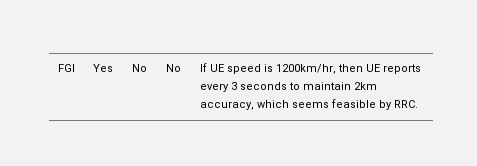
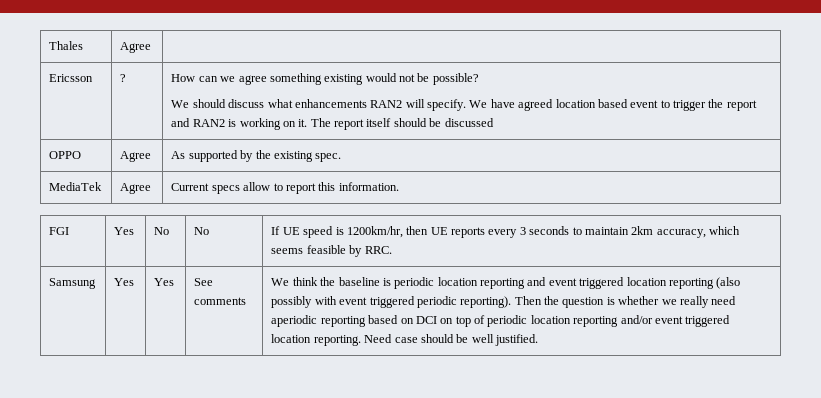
(57, 68) none -> [49,41,84,50] [120,42,152,53] [49,74,94,82] [120,74,127,82] [171,73,479,85] [171,99,757,111] [171,118,494,130] [49,151,82,159] [120,151,152,162] [171,150,342,162] [49,182,103,191] [120,183,152,194] [171,182,399,194] Thales | Agree | // Ericsson | ? | How can we agree something existing would not be possible? // We should discuss what enhancements RAN2 will specify. We have agreed location based event to trigger the report and RAN2 is working on it. The report itself should be discussed // OPPO | Agree | As supported by the existing spec. // MediaTek | Agree | Current specs allow to report this information. //
(418, 104) none -> [49,278,97,289] [114,278,135,286] [154,278,175,286] [194,278,214,286] [194,297,247,305] [271,277,741,289] [271,296,737,308] [271,315,731,327] [271,334,539,346] // Samsung | Yes | Yes | See comments | We think the baseline is periodic location reporting and event triggered location reporting (also possibly with event triggered periodic reporting). Then the question is whether we really need aperiodic reporting based on DCI on top of periodic location reporting and/or event triggered location reporting. Need case should be well justified.

